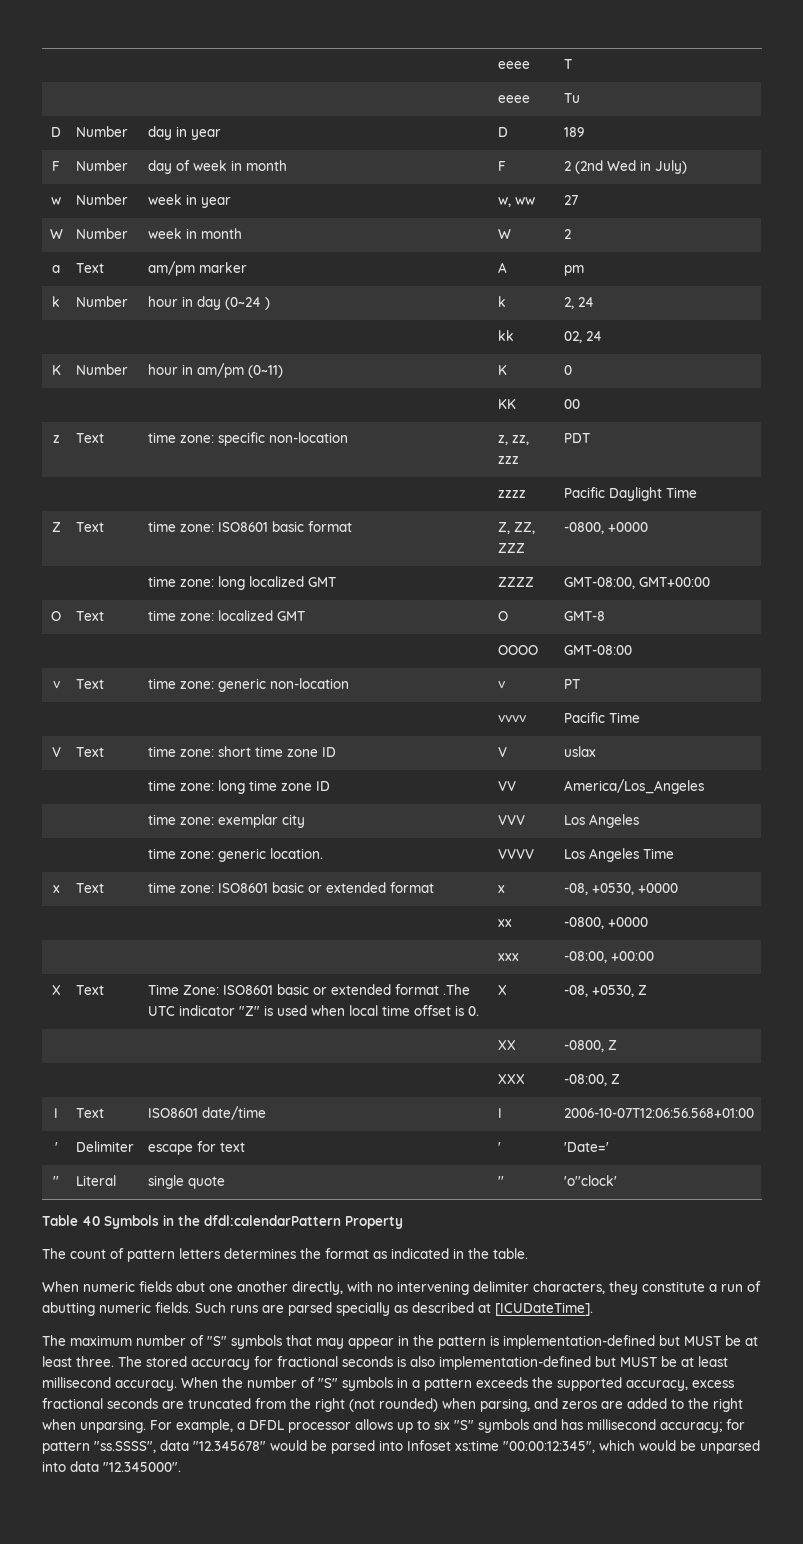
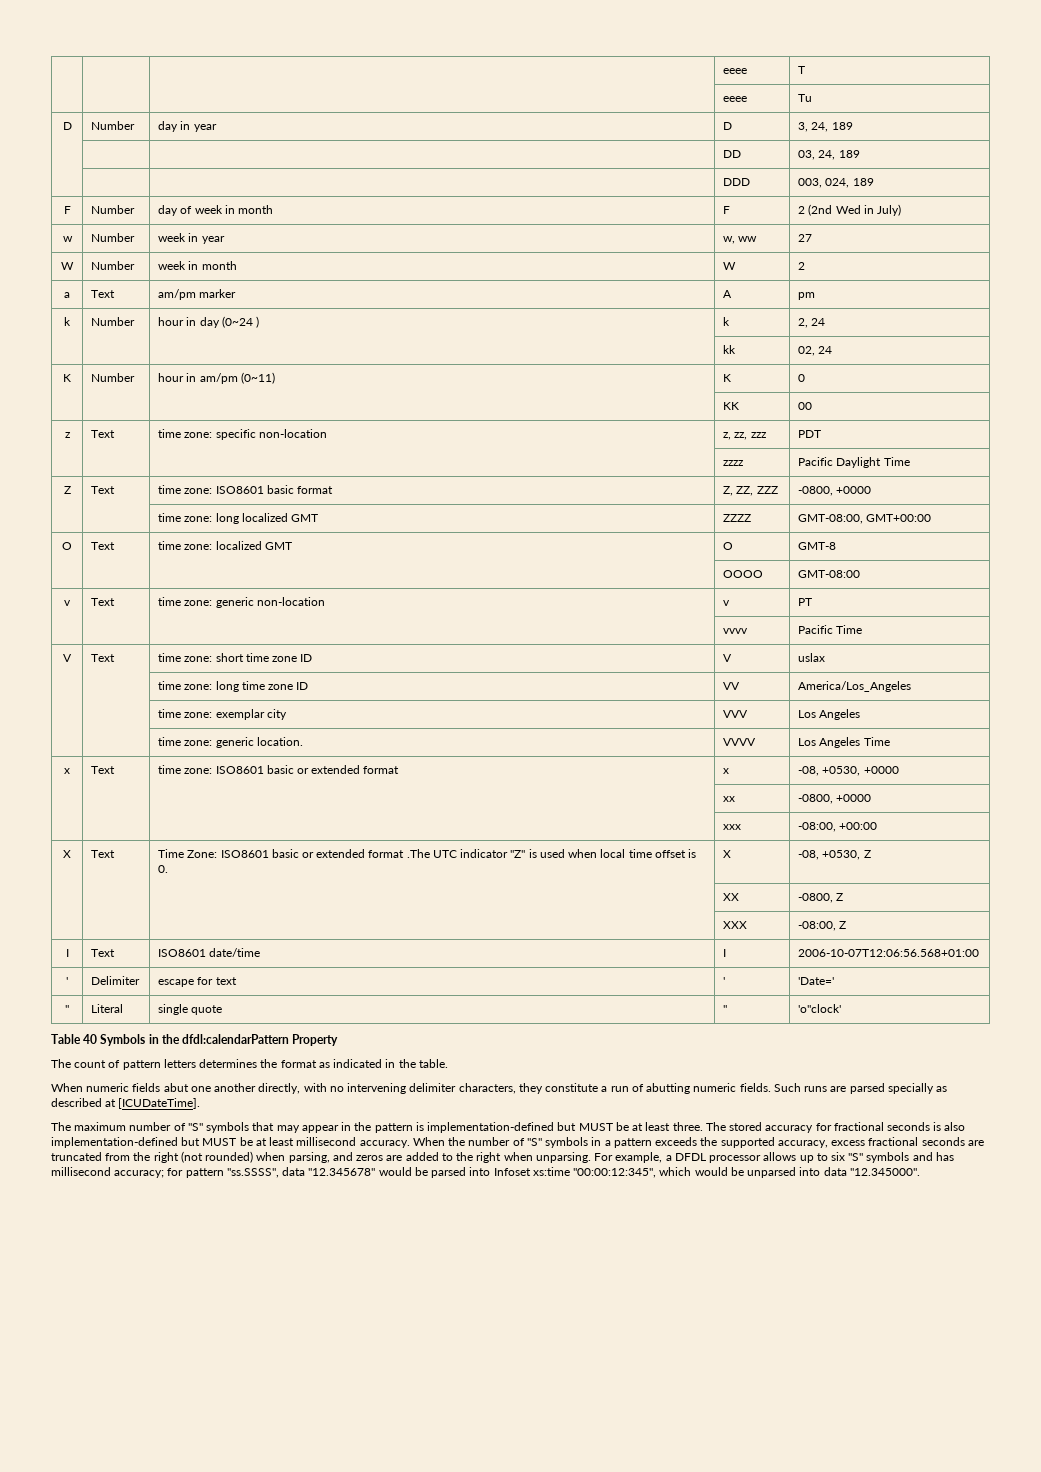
(508, 132) none -> [798,122,853,132] [723,150,742,158] [798,150,860,160] [723,178,751,186] [798,178,850,188] 3, 24, 189 // | | | DD | 03, 24, 189 // | | | DDD | 003, 024,

